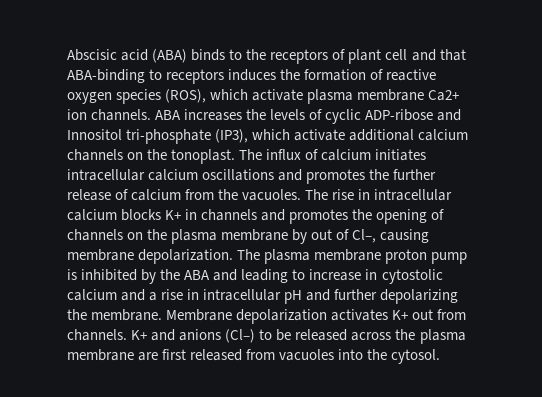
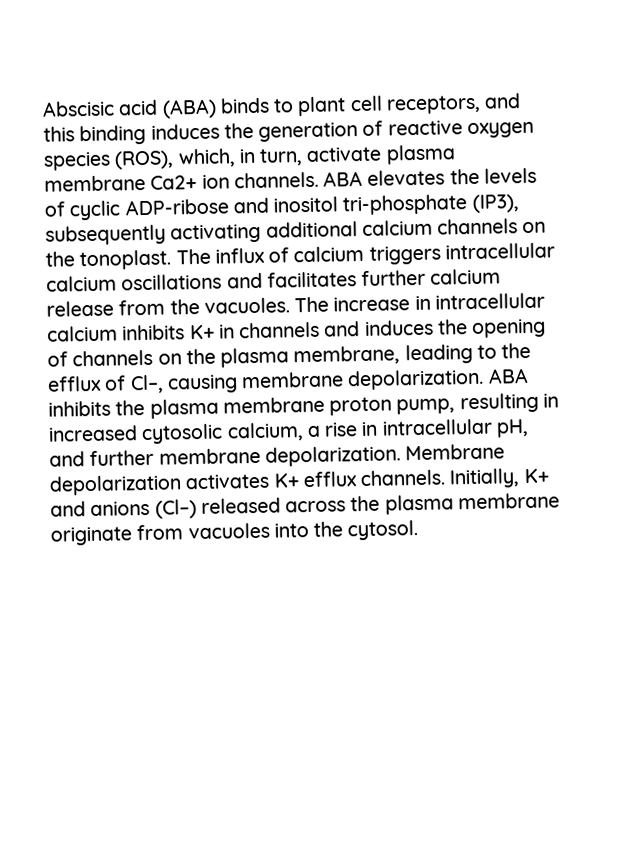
[246,49,466,64] [67,69,367,84] the receptors of plant cell and that ABA-binding to receptors induces the formation -> [297,93,522,117] [43,122,359,146] plant cell receptors, and this binding induces the generation
[210,89,249,100] which -> [177,148,304,168] which, in turn,
[184,109,243,121] increases -> [367,169,446,186] elevates
[67,129,122,140] Innositol -> [273,196,339,213] inositol
[252,129,346,141] which activate -> [45,223,262,246] subsequently activating
[375,149,427,161] initiates -> [368,245,441,265] triggers
[306,169,437,184] [67,189,182,201] promotes the further release of calcium -> [266,268,502,288] [46,300,114,317] facilitates further calcium release
[332,189,355,200] rise -> [333,296,411,312] increase
[121,209,162,221] blocks -> [121,324,186,341] inhibits
[289,209,349,224] promotes -> [363,319,434,336] induces
[221,229,333,244] membrane by out -> [293,342,532,366] [47,375,102,392] membrane, leading to the efflux
[237,249,468,264] [67,269,443,284] [67,289,146,301] The plasma membrane proton pump is inhibited by the ABA and leading to increase in cytostolic calcium and -> [487,367,529,384] [48,392,559,419] [48,422,304,445] ABA inhibits the plasma membrane proton pump, resulting in increased cytosolic calcium,
[284,290,303,304] pH -> [495,419,529,438] pH,
[380,289,459,304] [67,309,163,321] depolarizing the membrane. -> [158,445,401,467] membrane depolarization.
[412,309,467,320] [67,329,127,341] out from channels. -> [302,468,521,489] efflux channels. Initially,
[259,329,292,341] to be -> (197, 509) none
[138,349,243,361] are first released -> [50,526,133,546] originate

